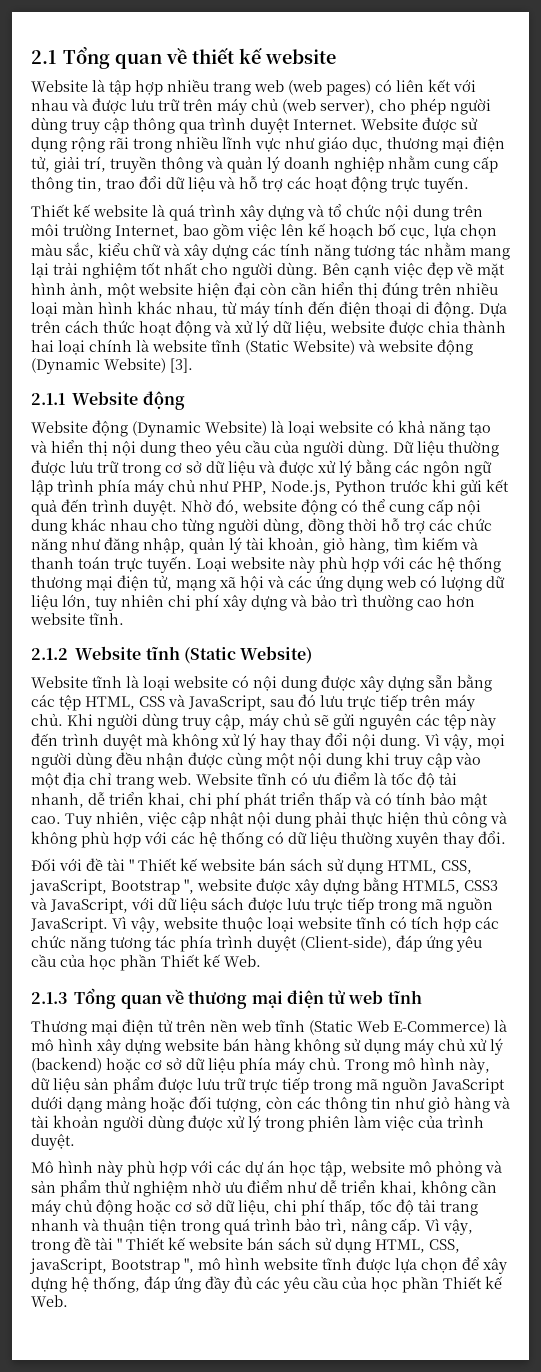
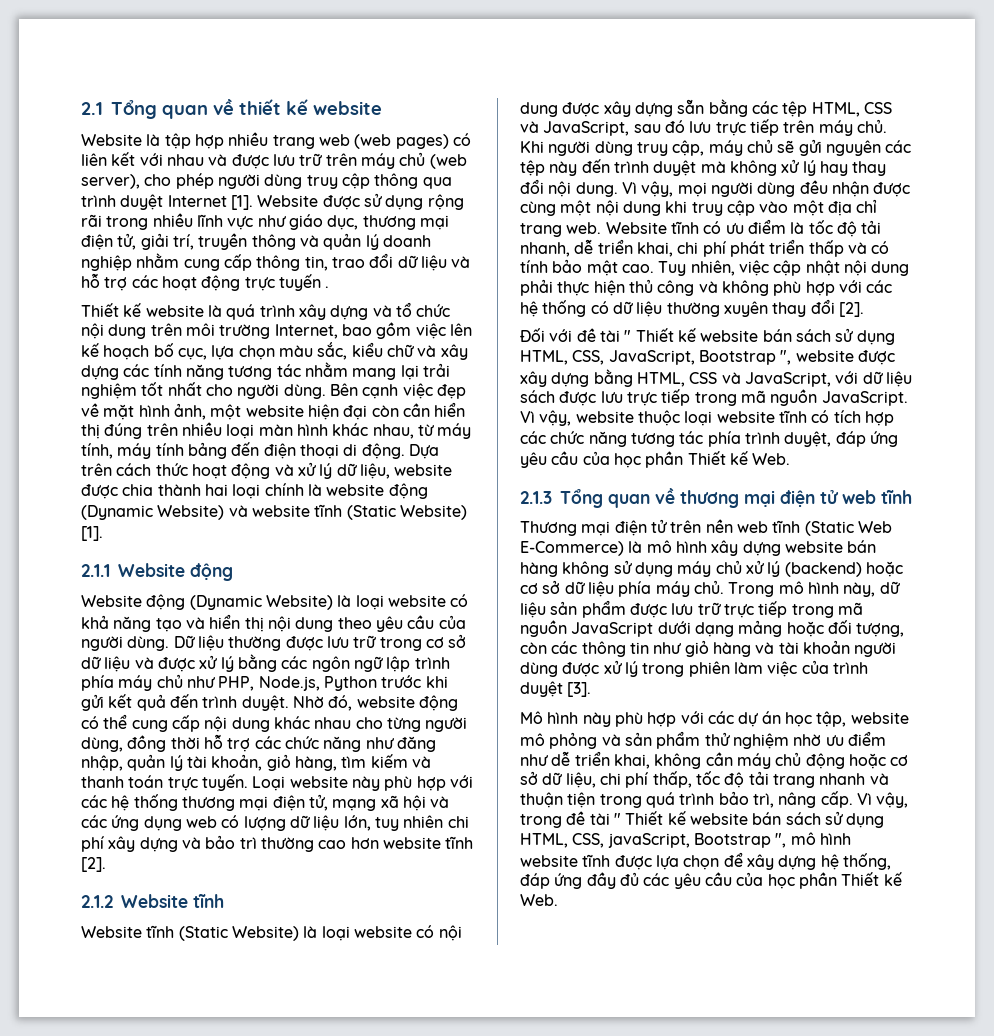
[293,119,357,130] Internet. -> [167,195,253,210] Internet [1].
[424,176,469,193] tuyến. -> [278,274,330,291] tuyến .
[274,301,304,314] tính -> [81,442,227,459] tính, máy tính bảng
[211,339,473,356] [31,358,193,374] tĩnh (Static Website) và website động (Dynamic Website) [3]. -> [388,483,428,499] [81,504,467,520] [81,526,103,541] động (Dynamic Website) và website tĩnh (Static Website) [1].
[89,613,124,625] tĩnh. -> [445,836,474,849] [81,857,106,872] tĩnh [2].
[183,646,313,664] [31,676,122,688] (Static Website) // Website tĩnh -> [81,925,299,941] // Website tĩnh (Static Website)
[478,830,506,844] đổi. -> [810,299,864,317] đổi [2].
[29,879,107,895] javaScript, -> [608,350,695,365] JavaScript,
[402,880,498,894] HTML5, CSS3 -> [636,372,718,387] HTML, CSS
[257,936,392,952] duyệt (Client-side), -> [784,431,832,447] duyệt,
[31,1134,75,1150] duyệt. -> [520,681,592,697] duyệt [3].

